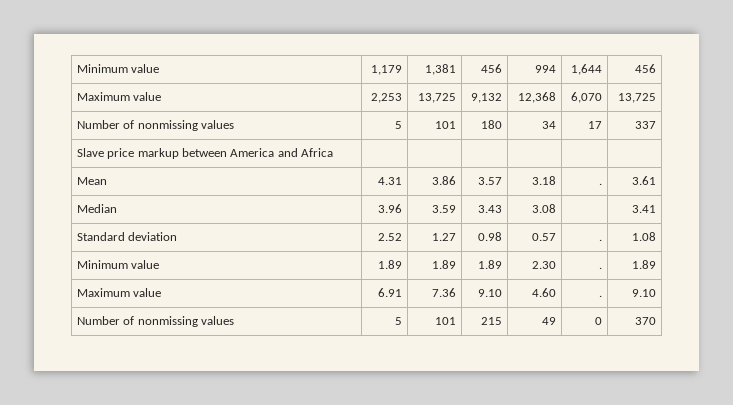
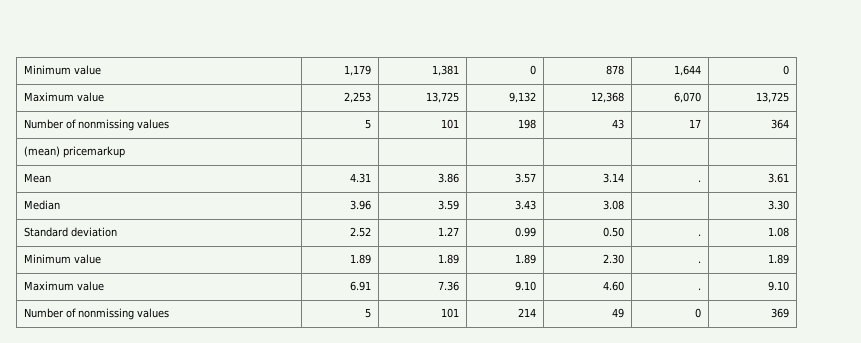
[481,64,503,73] [535,65,557,73] 456 | 994 -> [529,65,536,75] [605,65,624,75] 0 | 878
[635,64,657,73] 456 -> [782,65,789,75] 0
[481,120,503,129] [542,121,557,129] 180 | 34 -> [517,119,536,129] [611,119,624,129] 198 | 43
[635,121,657,129] [76,148,334,159] 337 // Slave price markup between America and Africa -> [770,119,789,129] [24,146,126,158] 364 // (mean) pricemarkup
[532,176,557,185] 3.18 -> [602,173,624,183] 3.14
[632,205,657,213] 3.41 -> [767,200,789,210] 3.30
[478,232,503,241] [532,233,557,241] 0.98 | 0.57 -> [514,227,536,237] [602,227,624,237] 0.99 | 0.50
[481,317,503,325] 215 -> [517,308,536,317] 214
[635,317,657,325] 370 -> [770,308,789,318] 369

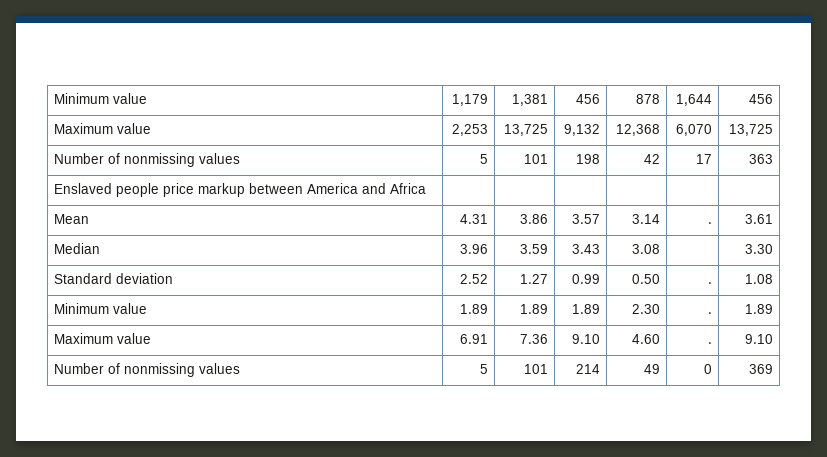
[529,65,536,75] 0 -> [575,94,600,104] 456
[782,65,789,75] 0 -> [748,94,773,104] 456
[611,119,624,129] 43 -> [643,154,660,164] 42
[770,119,789,129] [24,146,126,158] 364 // (mean) pricemarkup -> [748,154,773,164] [54,183,427,197] 363 // Enslaved people price markup between America and Africa

